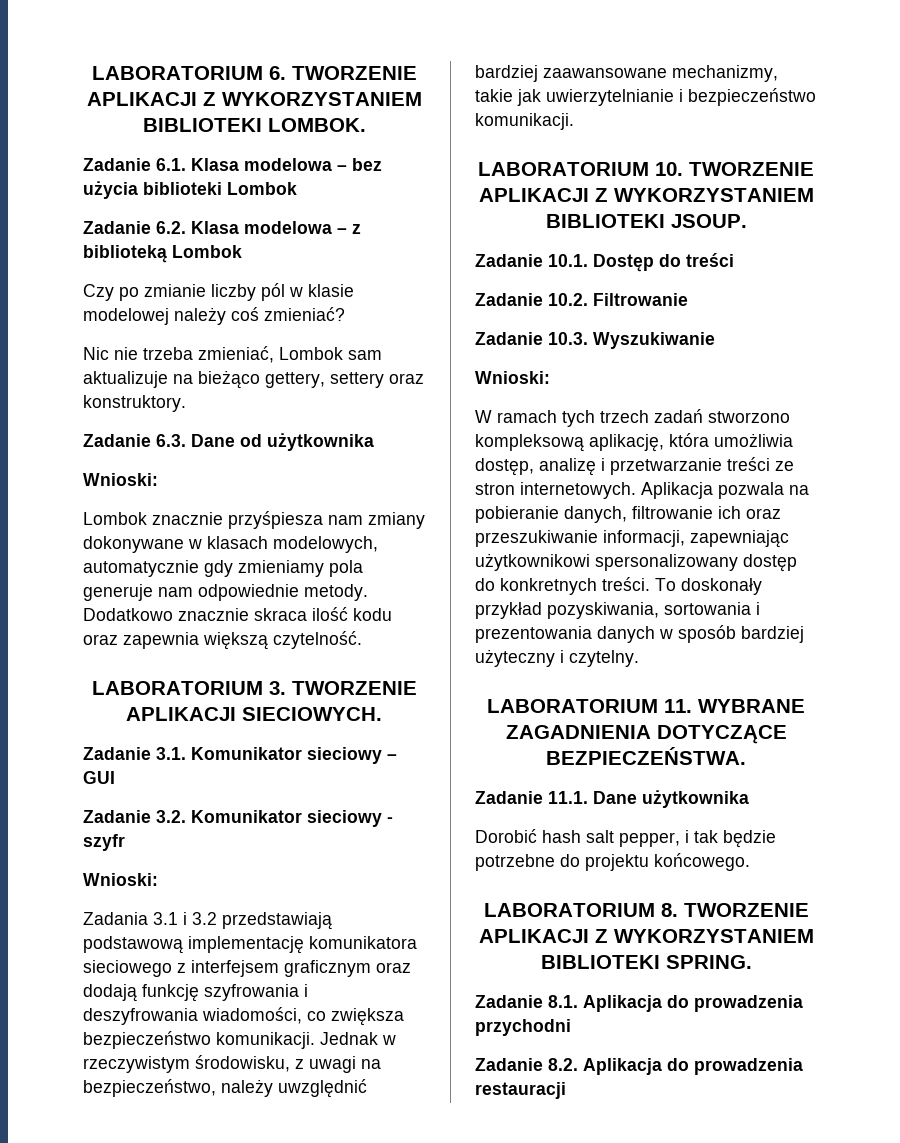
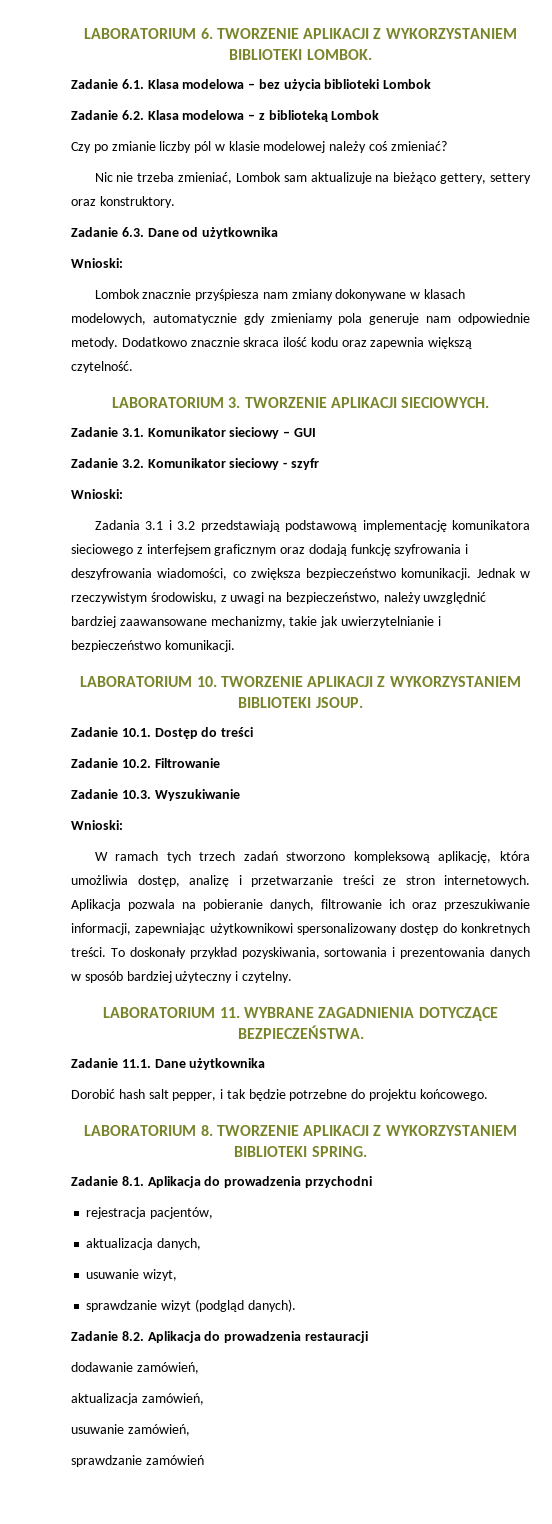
(571, 1027) none -> [86,1207,214,1219] [86,1238,202,1250] [86,1269,178,1281] [86,1299,296,1312] // rejestracja pacjentów, // aktualizacja danych, // usuwanie wizyt, // sprawdzanie wizyt (podgląd danych).
(566, 1090) none -> [71,1362,199,1374] [71,1393,204,1405] [71,1424,190,1436] [71,1455,204,1467] // dodawanie zamówień, // aktualizacja zamówień, // usuwanie zamówień, // sprawdzanie zamówień

